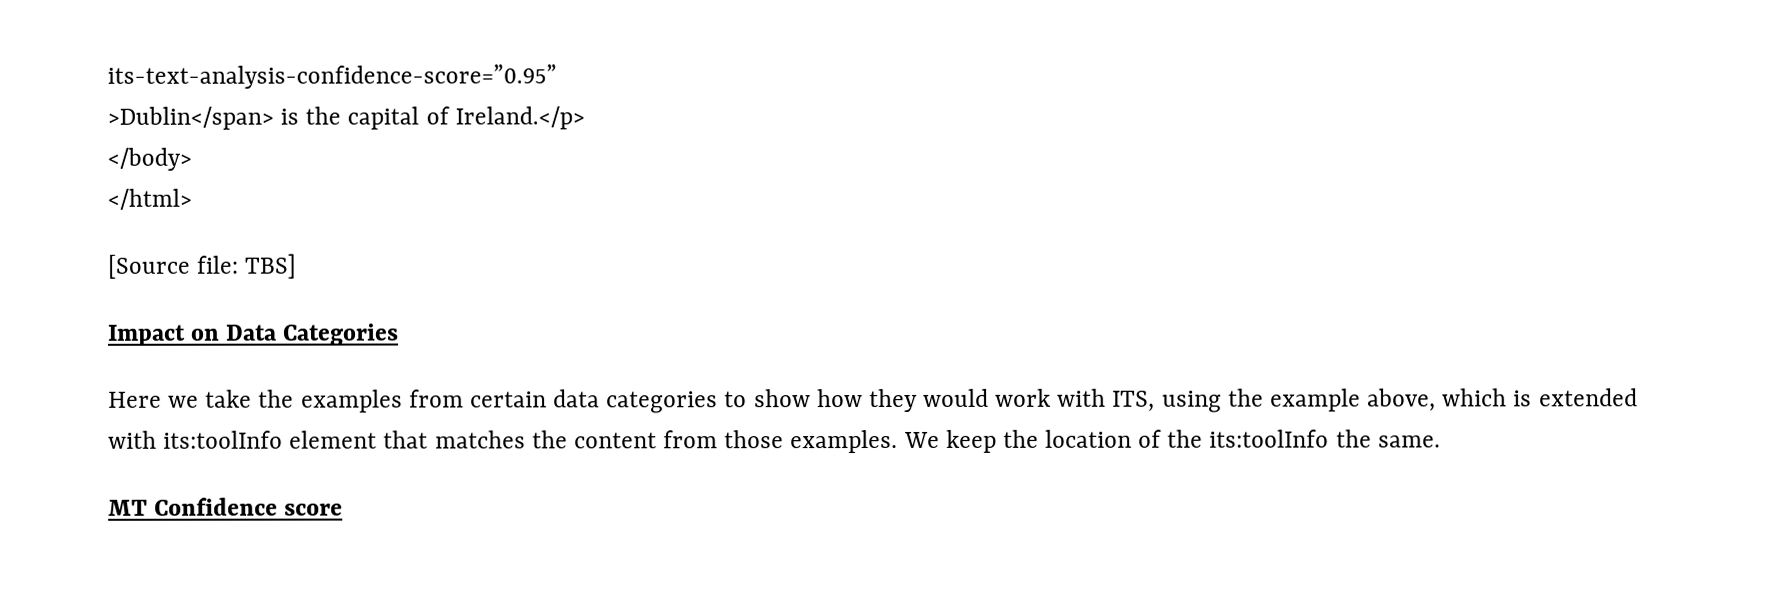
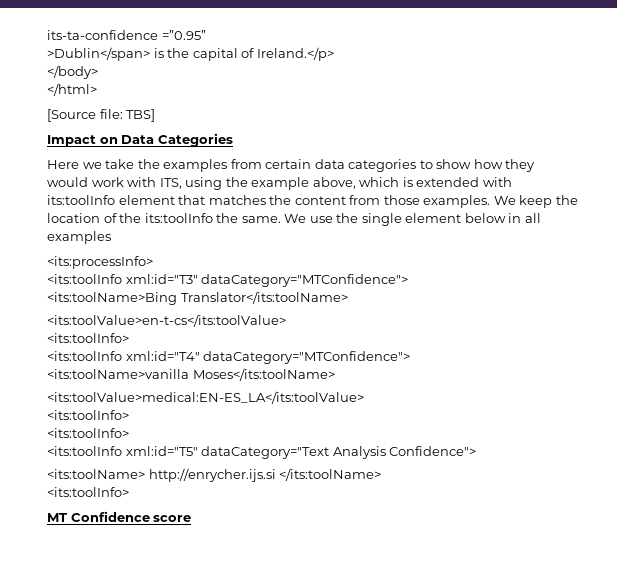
[107,64,557,89] its-text-analysis-confidence-score=”0.95” -> [47,30,206,40] its-ta-confidence =”0.95”
(1441, 441) none -> [284,213,541,226] [47,231,111,244] [47,256,153,269] [47,274,409,287] [47,291,348,305] [47,314,286,327] [47,333,129,343] [47,351,411,364] [47,368,335,381] [47,391,364,404] [47,410,129,420] [47,428,129,438] [47,446,477,459] [47,468,382,482] [47,487,129,497] We use the single element below in all examples // <its:processInfo> // <its:toolInfo xml:id="T3" dataCategory="MTConfidence"> // <its:toolName>Bing Translator</its:toolName> // <its:toolValue>en-t-cs</its:toolValue> // <its:toolInfo> // <its:toolInfo xml:id="T4" dataCategory="MTConfidence"> // <its:toolName>vanilla Moses</its:toolName> // <its:toolValue>medical:EN-ES_LA</its:toolValue> // <its:toolInfo> // <its:toolInfo> // <its:toolInfo xml:id="T5" dataCategory="Text Analysis Confidence"> // <its:toolName> http://enrycher.ijs.si </its:toolName> // <its:toolInfo>

